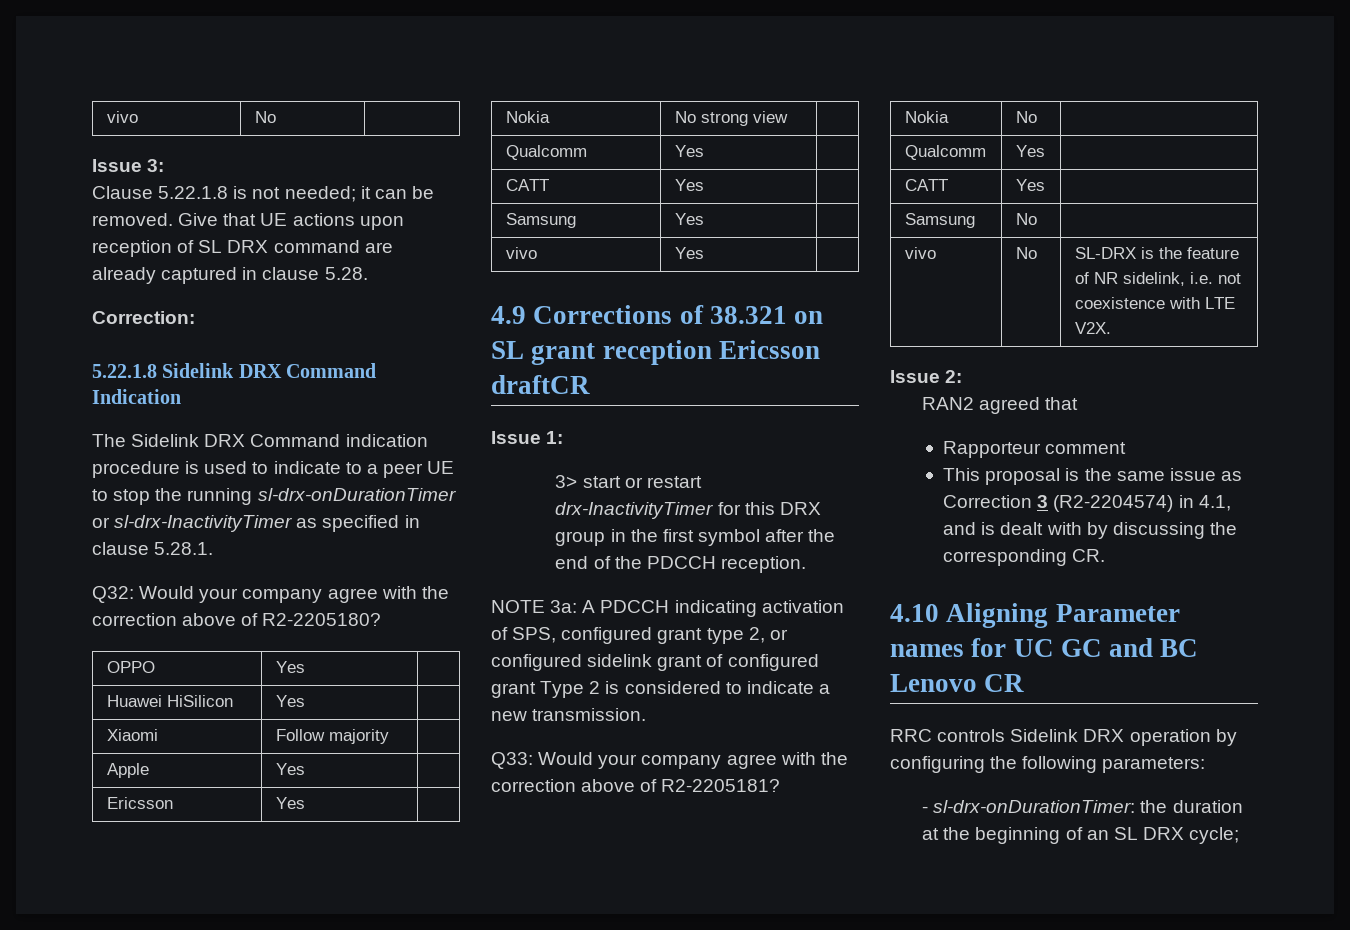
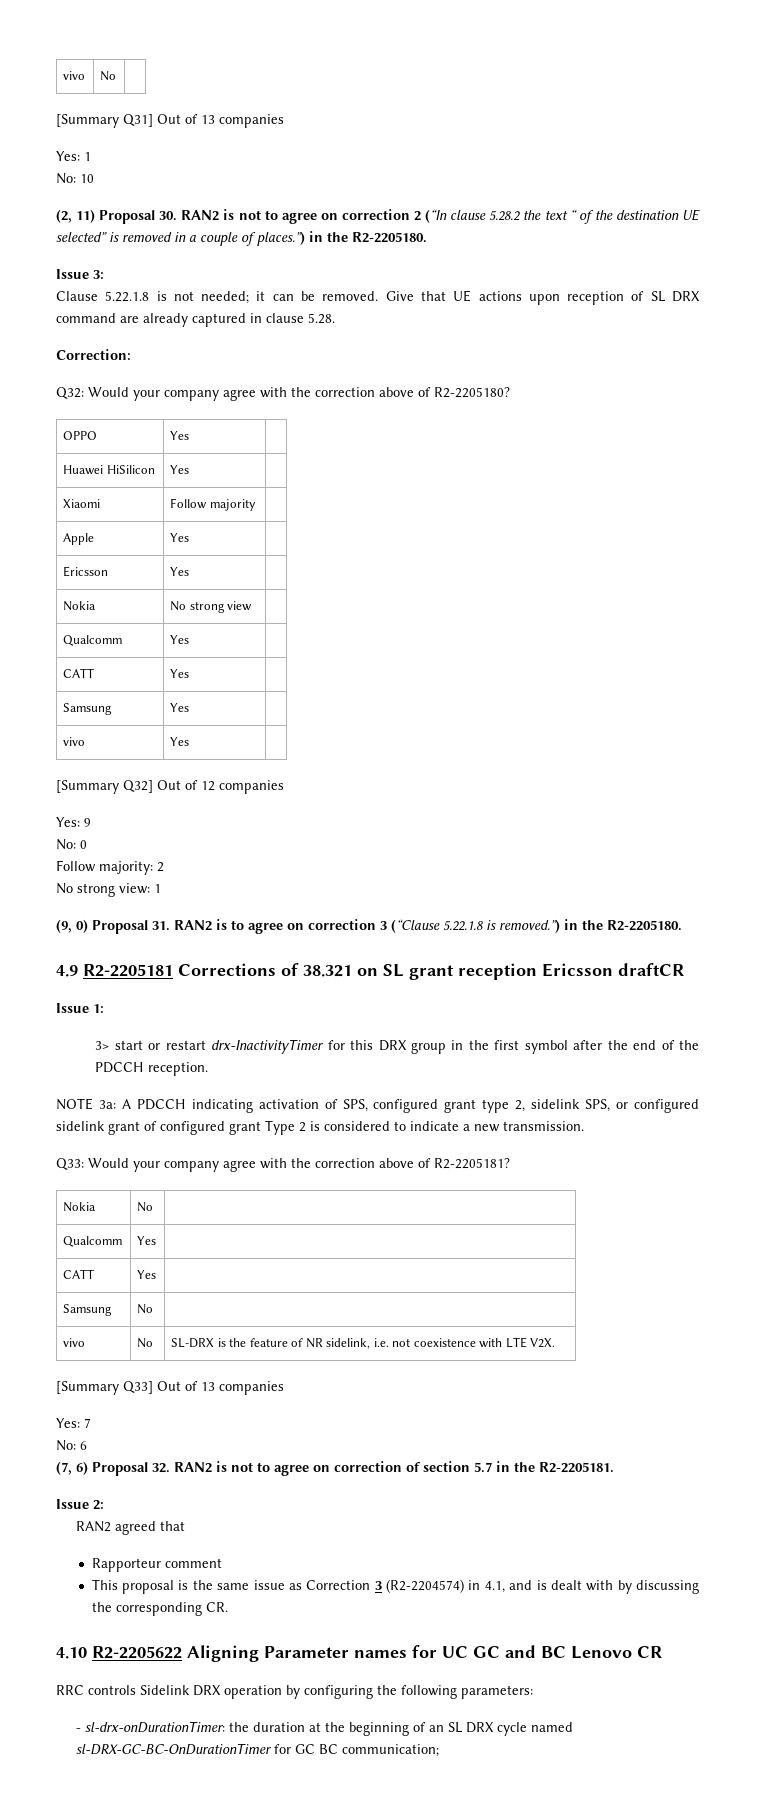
[106,111,138,123] [254,111,276,123] vivo | No | -> [63,71,86,80] [100,71,117,81] [56,114,284,128] [56,151,91,161] [56,173,94,184] [56,209,700,224] [56,231,427,246] vivo | No | // [Summary Q31] Out of 13 companies // Yes: 1 // No: 10 // (2, 11) Proposal 30. RAN2 is not to agree on correction 2 (“In clause 5.28.2 the text “ of the destination UE selected” is removed in a couple of places.”) in the R2-2205180.
[92,363,377,378] [92,389,181,404] [92,434,428,447] [92,461,455,478] [92,488,456,505] [92,515,420,532] [92,542,214,555] // 5.22.1.8 Sidelink DRX Command Indication // The Sidelink DRX Command indication procedure is used to indicate to a peer UE to stop the running sl-drx-onDurationTimer or sl-drx-InactivityTimer as specified in clause 5.28.1. -> (131, 354) none
(704, 253) none -> [56,780,284,794] [56,817,91,827] [56,839,87,850] [56,860,164,875] [56,883,161,897] [56,919,682,934] // [Summary Q32] Out of 12 companies // Yes: 9 // No: 0 // Follow majority: 2 // No strong view: 1 // (9, 0) Proposal 31. RAN2 is to agree on correction 3 (“Clause 5.22.1.8 is removed.”) in the R2-2205180.
(526, 315) none -> [83,964,173,977] R2-2205181
(765, 635) none -> [531,1099,611,1112] sidelink SPS,
(1111, 328) none -> [56,1381,284,1395] [56,1418,91,1428] [56,1440,87,1451] [56,1461,614,1476] // [Summary Q33] Out of 13 companies // Yes: 7 // No: 6 // (7, 6) Proposal 32. RAN2 is not to agree on correction of section 5.7 in the R2-2205181.
(939, 613) none -> [92,1646,182,1659] R2-2205622
[1189,827,1240,844] cycle; -> [496,1722,573,1736] [75,1743,439,1757] cycle named sl-DRX-GC-BC-OnDurationTimer for GC BC communication;

